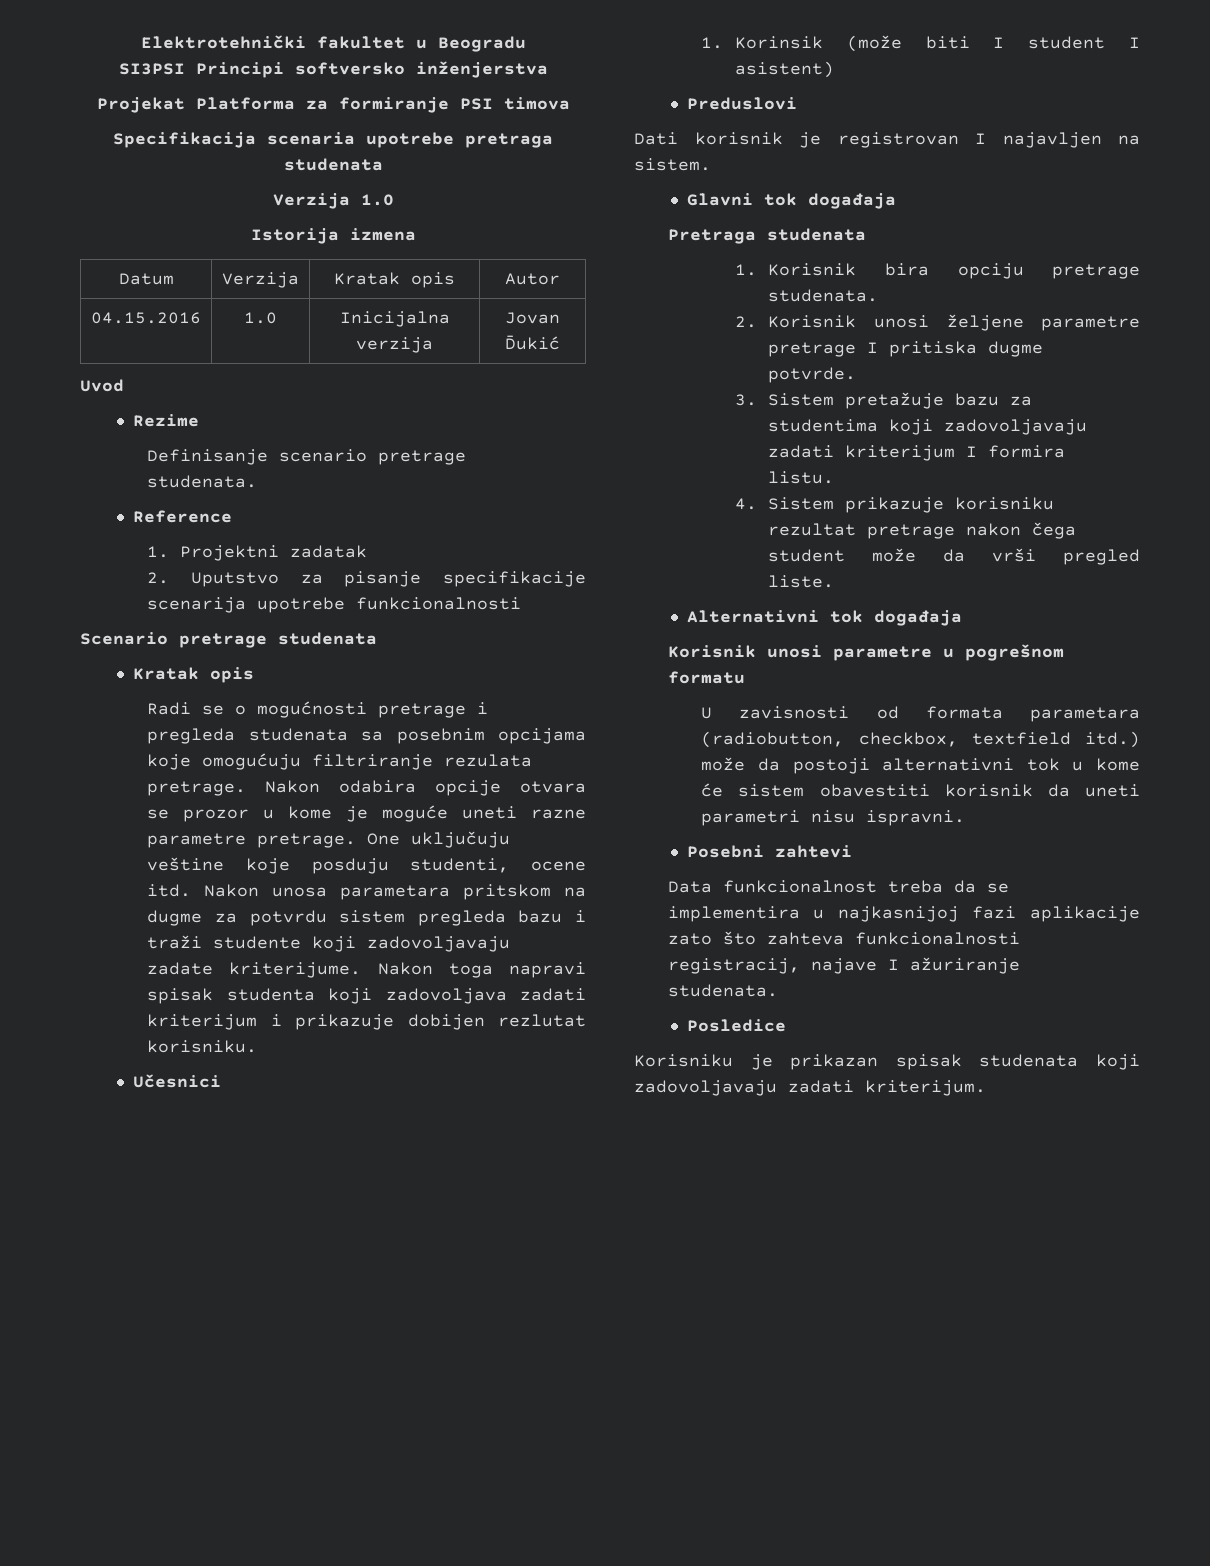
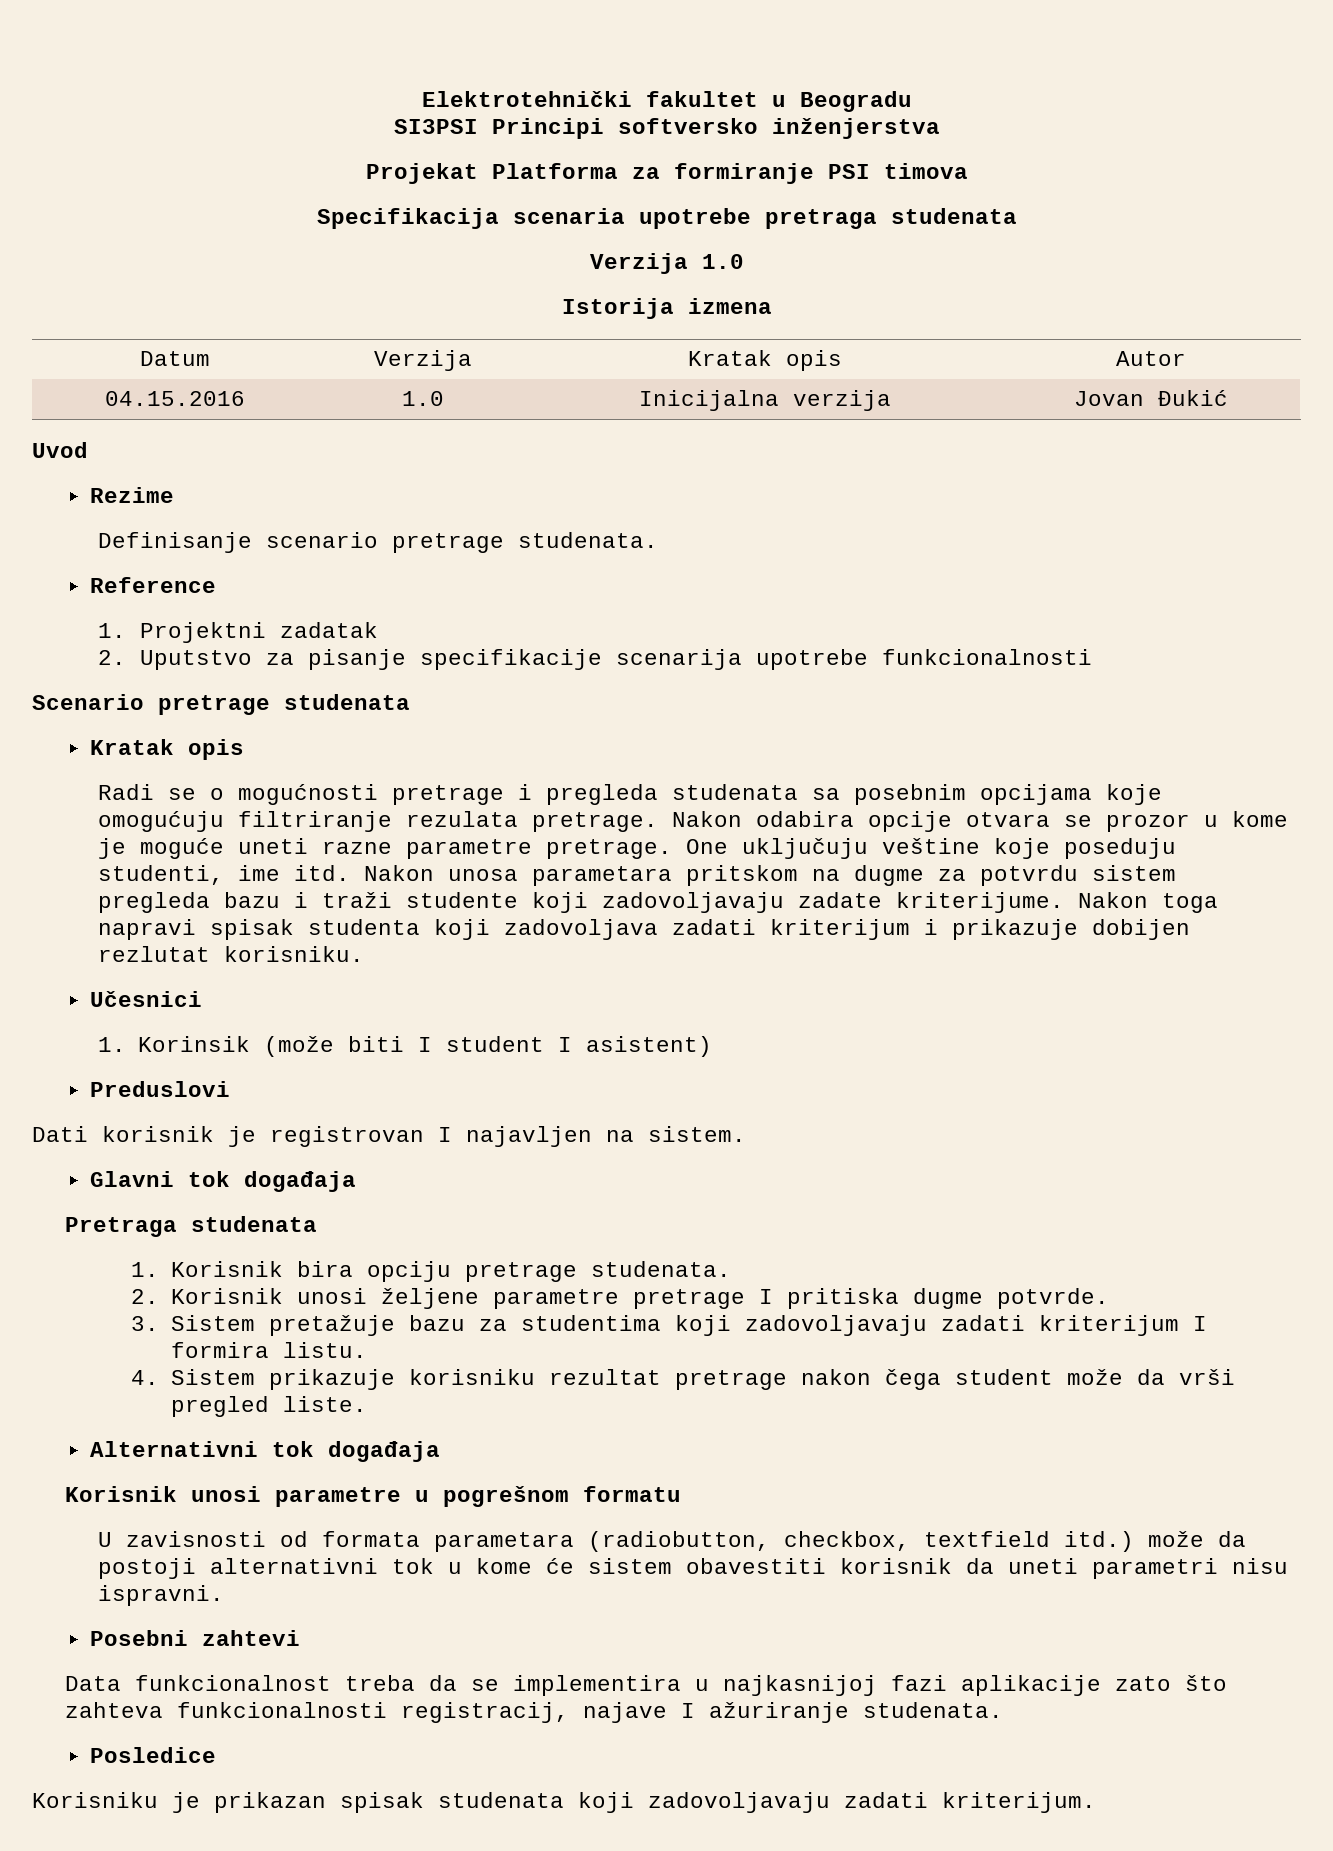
[311,858,586,874] posduju studenti, ocene -> [1064,838,1177,859] [98,865,281,885] poseduju studenti, ime

